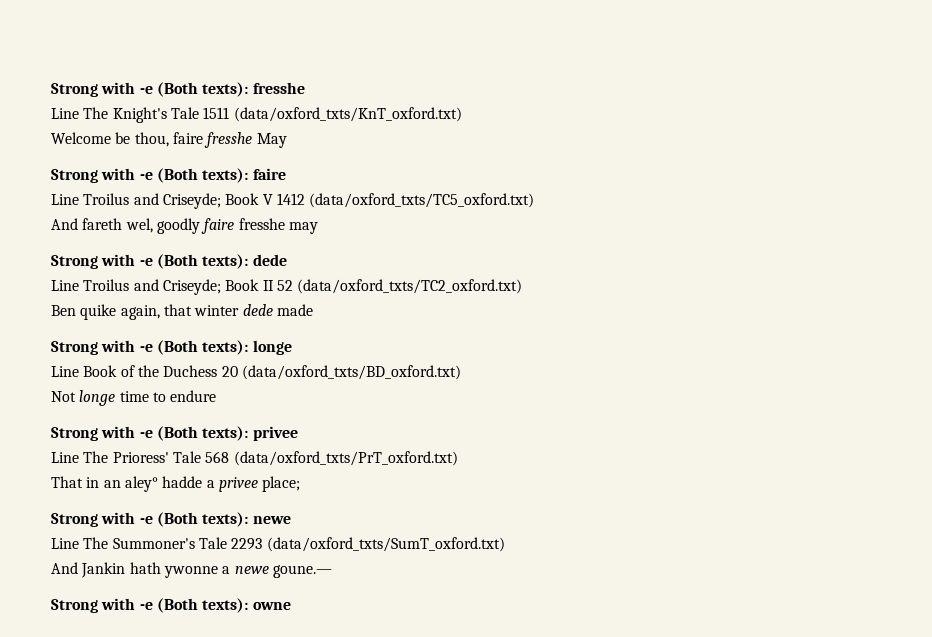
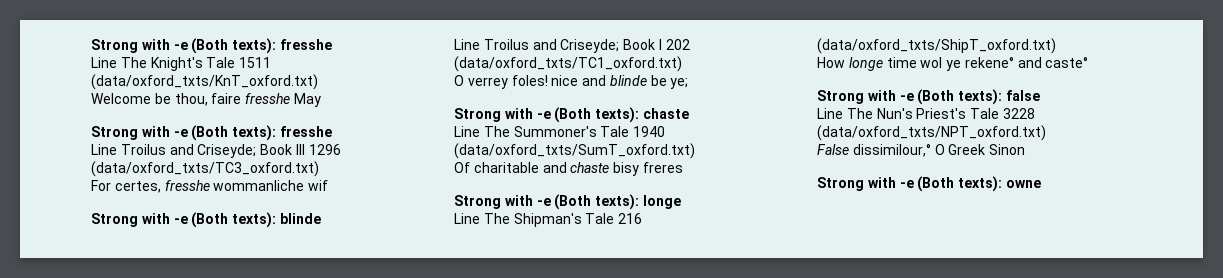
[252,168,286,180] [51,193,535,209] [51,218,318,234] [51,254,287,269] [51,279,523,295] [51,304,313,320] faire // Line Troilus and Criseyde; Book V 1412 (data/oxford_txts/TC5_oxford.txt) // And fareth wel, goodly faire fresshe may // Strong with -e (Both texts): dede // Line Troilus and Criseyde; Book II 52 (data/oxford_txts/TC2_oxford.txt) // Ben quike again, that winter dede made -> [279,126,332,137] [91,144,341,158] [91,161,319,177] [91,180,329,193] [91,212,321,228] [454,39,690,53] [454,56,682,72] [454,75,689,89] [454,107,689,123] [454,126,666,137] [454,143,695,159] [454,162,683,176] fresshe // Line Troilus and Criseyde; Book III 1296 (data/oxford_txts/TC3_oxford.txt) // For certes, fresshe wommanliche wif // Strong with -e (Both texts): blinde // Line Troilus and Criseyde; Book I 202 (data/oxford_txts/TC1_oxford.txt) // O verrey foles! nice and blinde be ye; // Strong with -e (Both texts): chaste // Line The Summoner's Tale 1940 (data/oxford_txts/SumT_oxford.txt) // Of charitable and chaste bisy freres
[83,365,461,380] [51,390,217,406] [51,426,298,441] [51,451,458,466] [51,476,301,492] [51,512,291,527] [51,537,505,552] [51,562,332,578] Book of the Duchess 20 (data/oxford_txts/BD_oxford.txt) // Not longe time to endure // Strong with -e (Both texts): privee // Line The Prioress' Tale 568 (data/oxford_txts/PrT_oxford.txt) // That in an aley° hadde a privee place; // Strong with -e (Both texts): newe // Line The Summoner's Tale 2293 (data/oxford_txts/SumT_oxford.txt) // And Jankin hath ywonne a newe goune.— -> [483,213,643,227] [817,38,1056,54] [817,57,1089,71] [817,89,1040,105] [817,108,1035,119] [817,125,1046,141] [817,144,1026,157] The Shipman's Tale 216 (data/oxford_txts/ShipT_oxford.txt) // How longe time wol ye rekene° and caste° // Strong with -e (Both texts): false // Line The Nun's Priest's Tale 3228 (data/oxford_txts/NPT_oxford.txt) // False dissimilour,° O Greek Sinon

